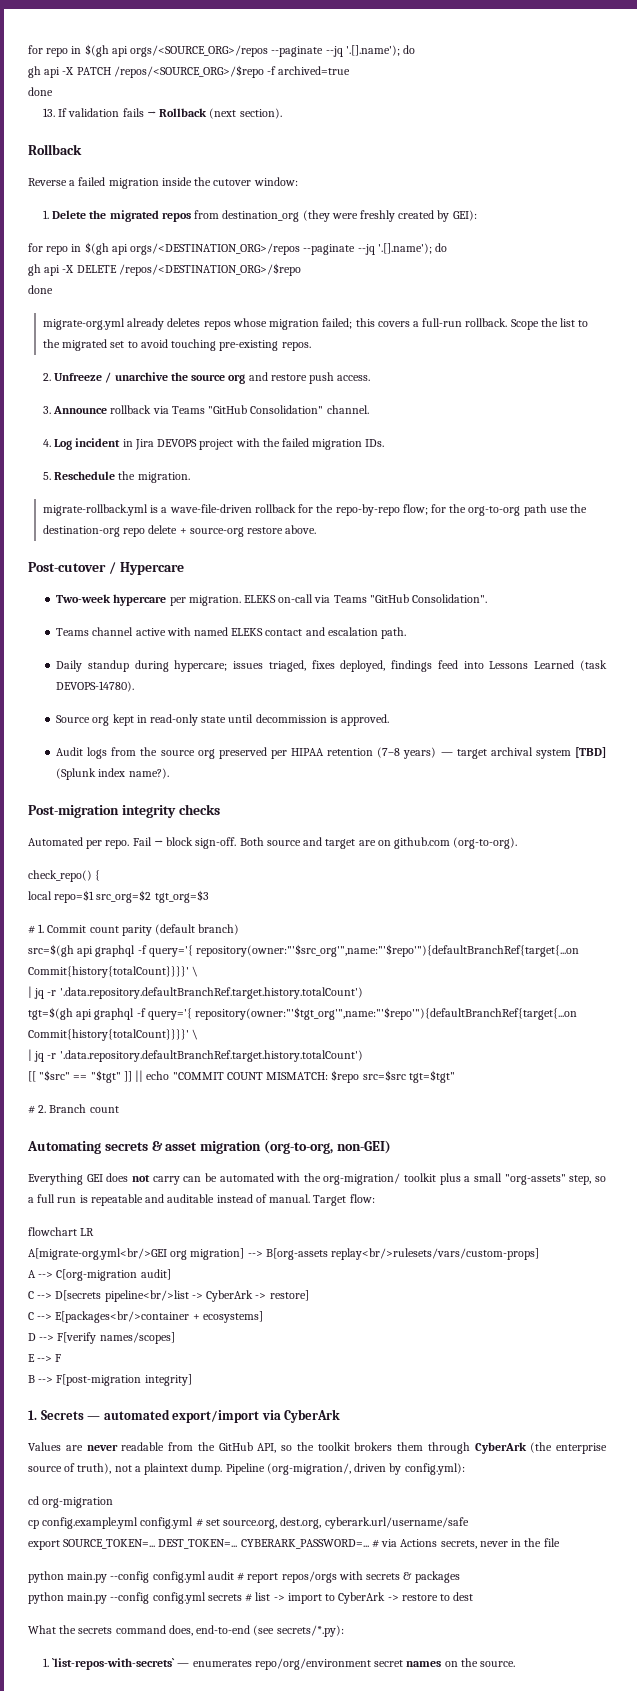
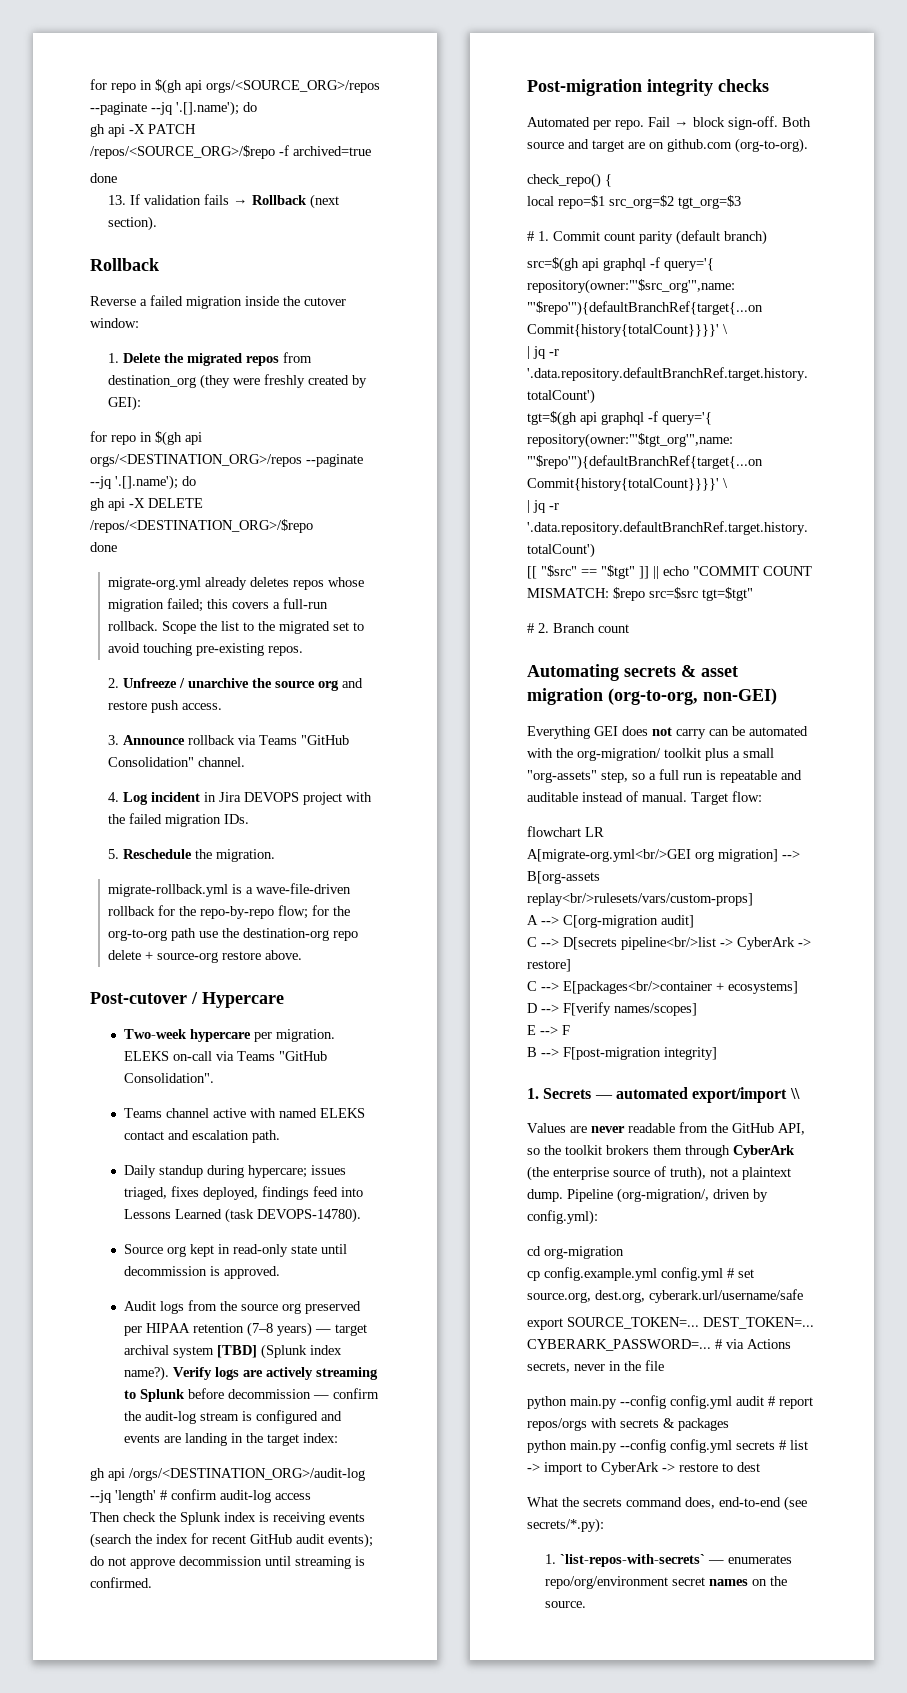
(169, 773) none -> [172,1367,378,1380] [123,1388,379,1402] [123,1410,342,1424] [123,1433,338,1446] [90,1468,365,1481] [90,1489,311,1503] [90,1512,365,1525] [90,1533,373,1548] [90,1556,365,1569] [90,1577,152,1588] Verify logs are actively streaming to Splunk before decommission — confirm the audit-log stream is configured and events are landing in the target index: // gh api /orgs/<DESTINATION_ORG>/audit-log --jq 'length' # confirm audit-log access // Then check the Splunk index is receiving events (search the index for recent GitHub audit events); do not approve decommission until streaming is confirmed.
[261,1409,341,1423] via CyberArk -> [789,1088,800,1099] \\

